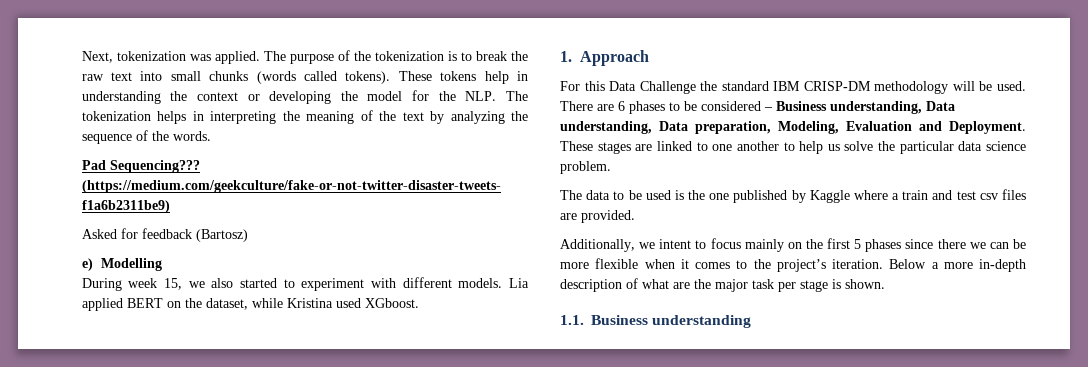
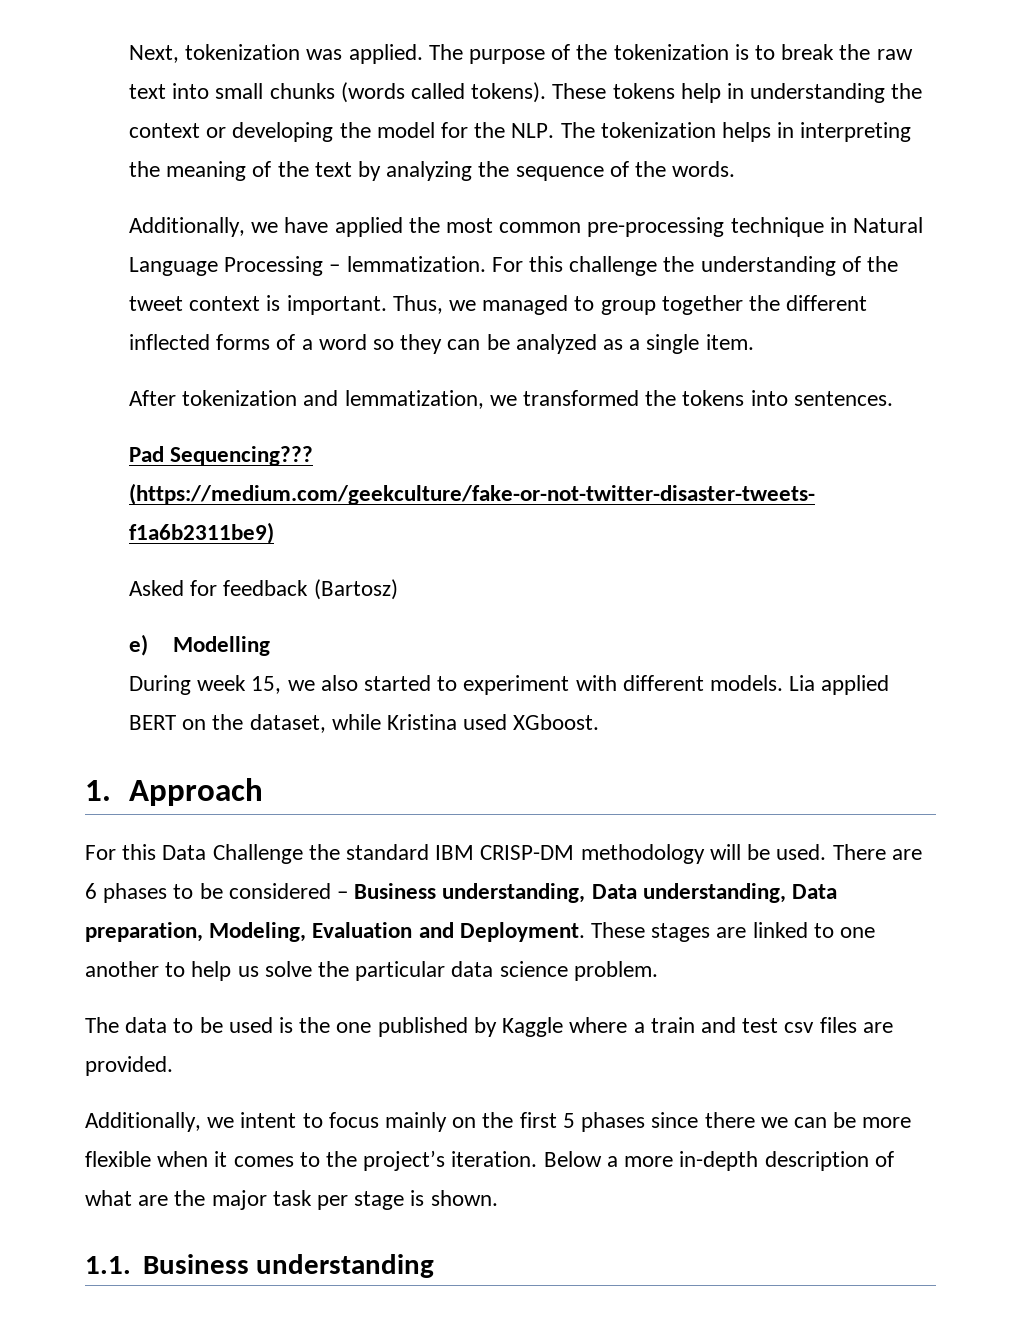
(211, 136) none -> [128,217,923,237] [128,256,898,276] [128,295,868,315] [128,334,754,354] [128,390,893,409] // Additionally, we have applied the most common pre-processing technique in Natural Language Processing – lemmatization. For this challenge the understanding of the tweet context is important. Thus, we managed to group together the different inflected forms of a word so they can be analyzed as a single item. // After tokenization and lemmatization, we transformed the tokens into sentences.

